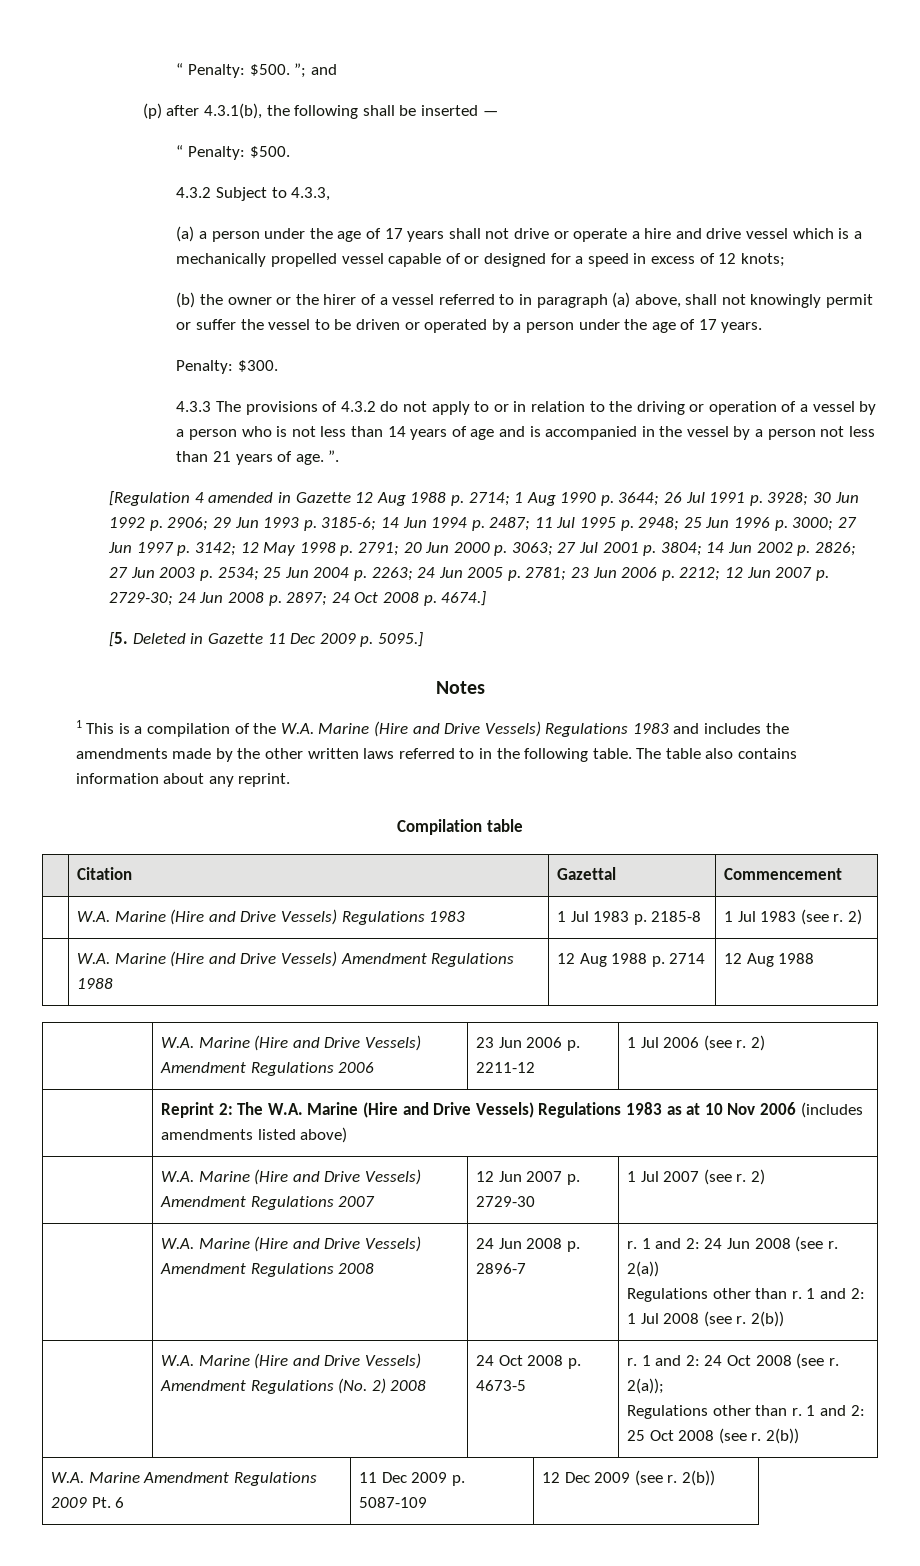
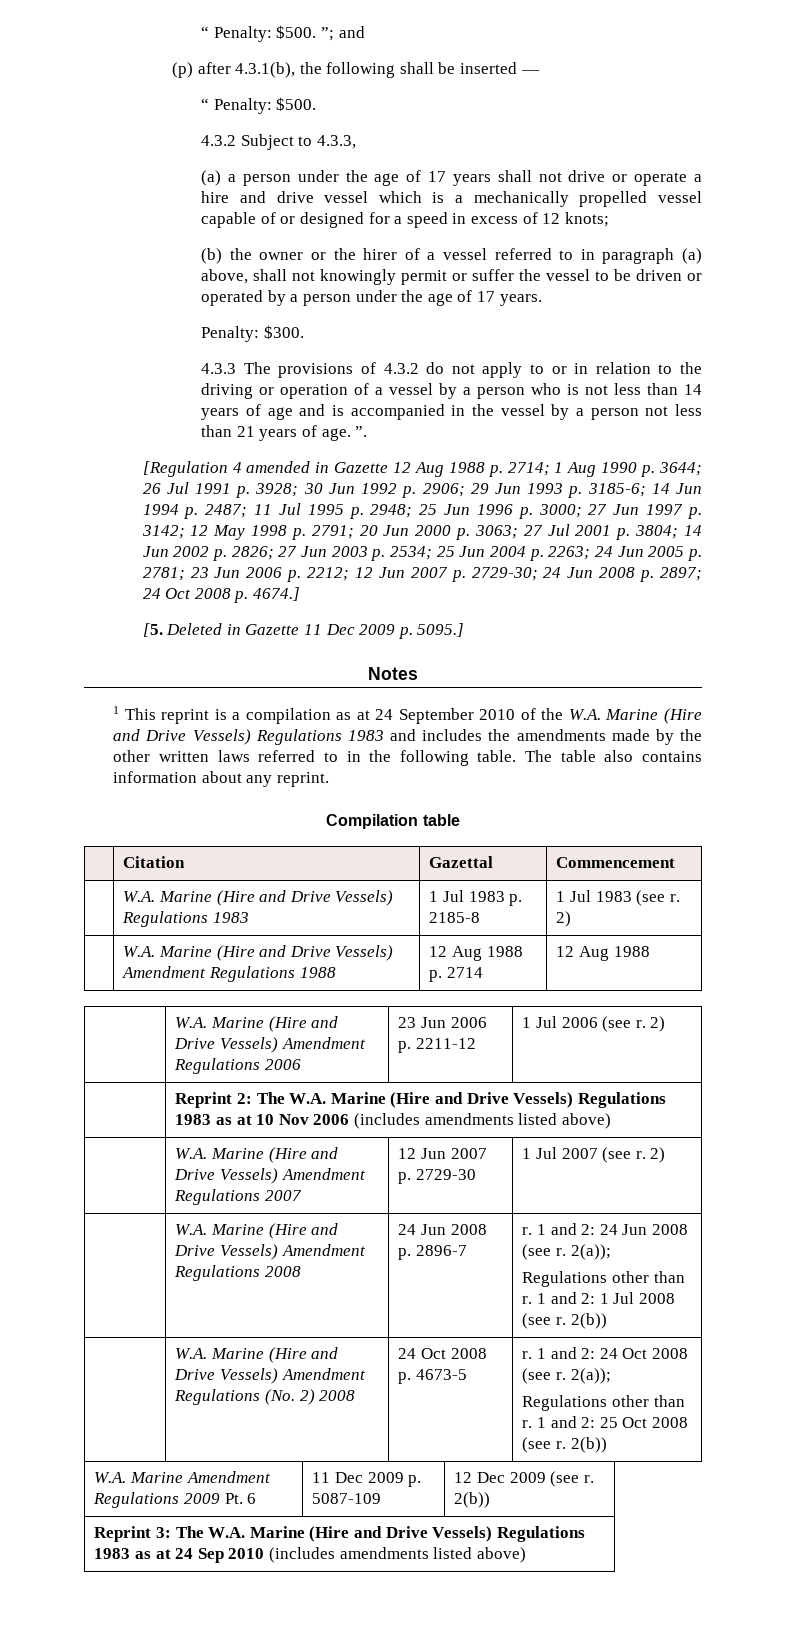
(115, 728) none -> [161,709,210,724] reprint
(230, 730) none -> [336,708,516,724] as at 24 September 2010
[627,1261,660,1277] 2(a)) -> [570,1244,611,1260] 2(a));
(716, 1478) none -> [94,1526,585,1542] [94,1547,526,1563] // Reprint 3: The W.A. Marine (Hire and Drive Vessels) Regulations 1983 as at 24 Sep 2010 (includes amendments listed above)

